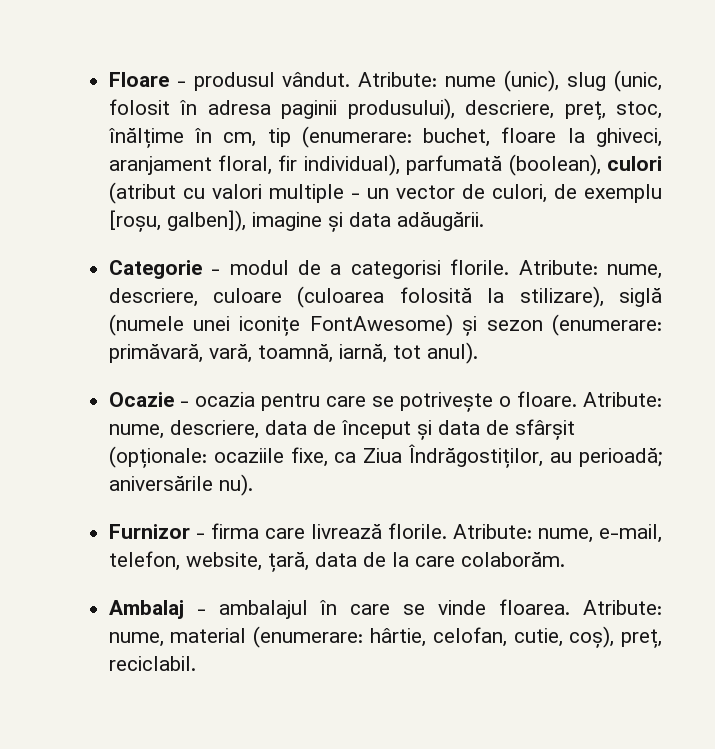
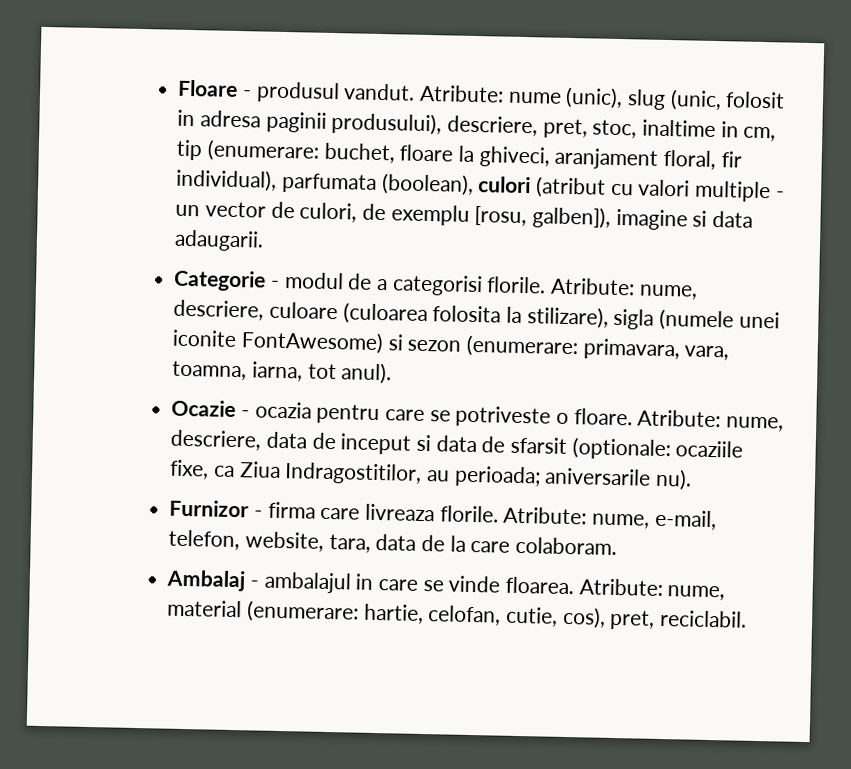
[282,72,351,87] vândut. -> [343,83,416,101] vandut.
[179,100,198,115] în -> [177,109,196,127] in
[564,101,662,121] [107,128,213,149] preț, stoc, înălțime în -> [542,118,739,139] pret, stoc, inaltime in
[406,155,503,175] parfumată -> [281,172,377,194] parfumata
[108,210,161,232] [roșu, -> [474,205,528,227] [rosu,
[327,212,484,232] și data adăugării. -> [692,210,753,228] [174,229,265,252] si data adaugarii.
[399,287,472,303] folosită -> [432,305,502,323] folosita
[619,288,662,307] siglă -> [613,308,655,330] sigla
[239,314,662,337] [108,344,387,363] iconițe FontAwesome) și sezon (enumerare: primăvară, vară, toamnă, iarnă, -> [172,329,730,361] [172,360,303,382] iconite FontAwesome) si sezon (enumerare: primavara, vara, toamna, iarna,
[399,392,493,412] potrivește -> [455,405,552,428] potriveste
[340,419,575,440] [108,444,662,469] [108,476,213,491] început și data de sfârșit (opționale: ocaziile fixe, ca Ziua Îndrăgostiților, au perioadă; aniversările -> [340,433,744,461] [169,459,652,488] inceput si data de sfarsit (optionale: ocaziile fixe, ca Ziua Indragostitilor, au perioada; aniversarile
[310,524,382,539] livrează -> [364,503,435,522] livreaza
[267,552,309,573] țară, -> [328,534,371,553] tara,
[460,552,565,567] colaborăm. -> [514,536,617,556] colaboram.
[319,600,338,615] în -> [355,573,375,590] in
[369,628,426,647] hârtie, -> [362,603,424,624] hartie,
[569,626,662,649] coș), preț, -> [561,606,656,630] cos), pret,

